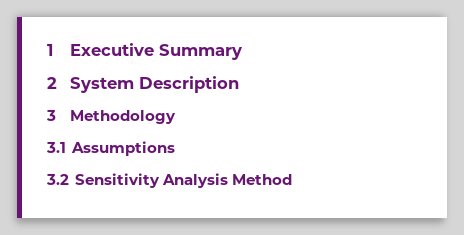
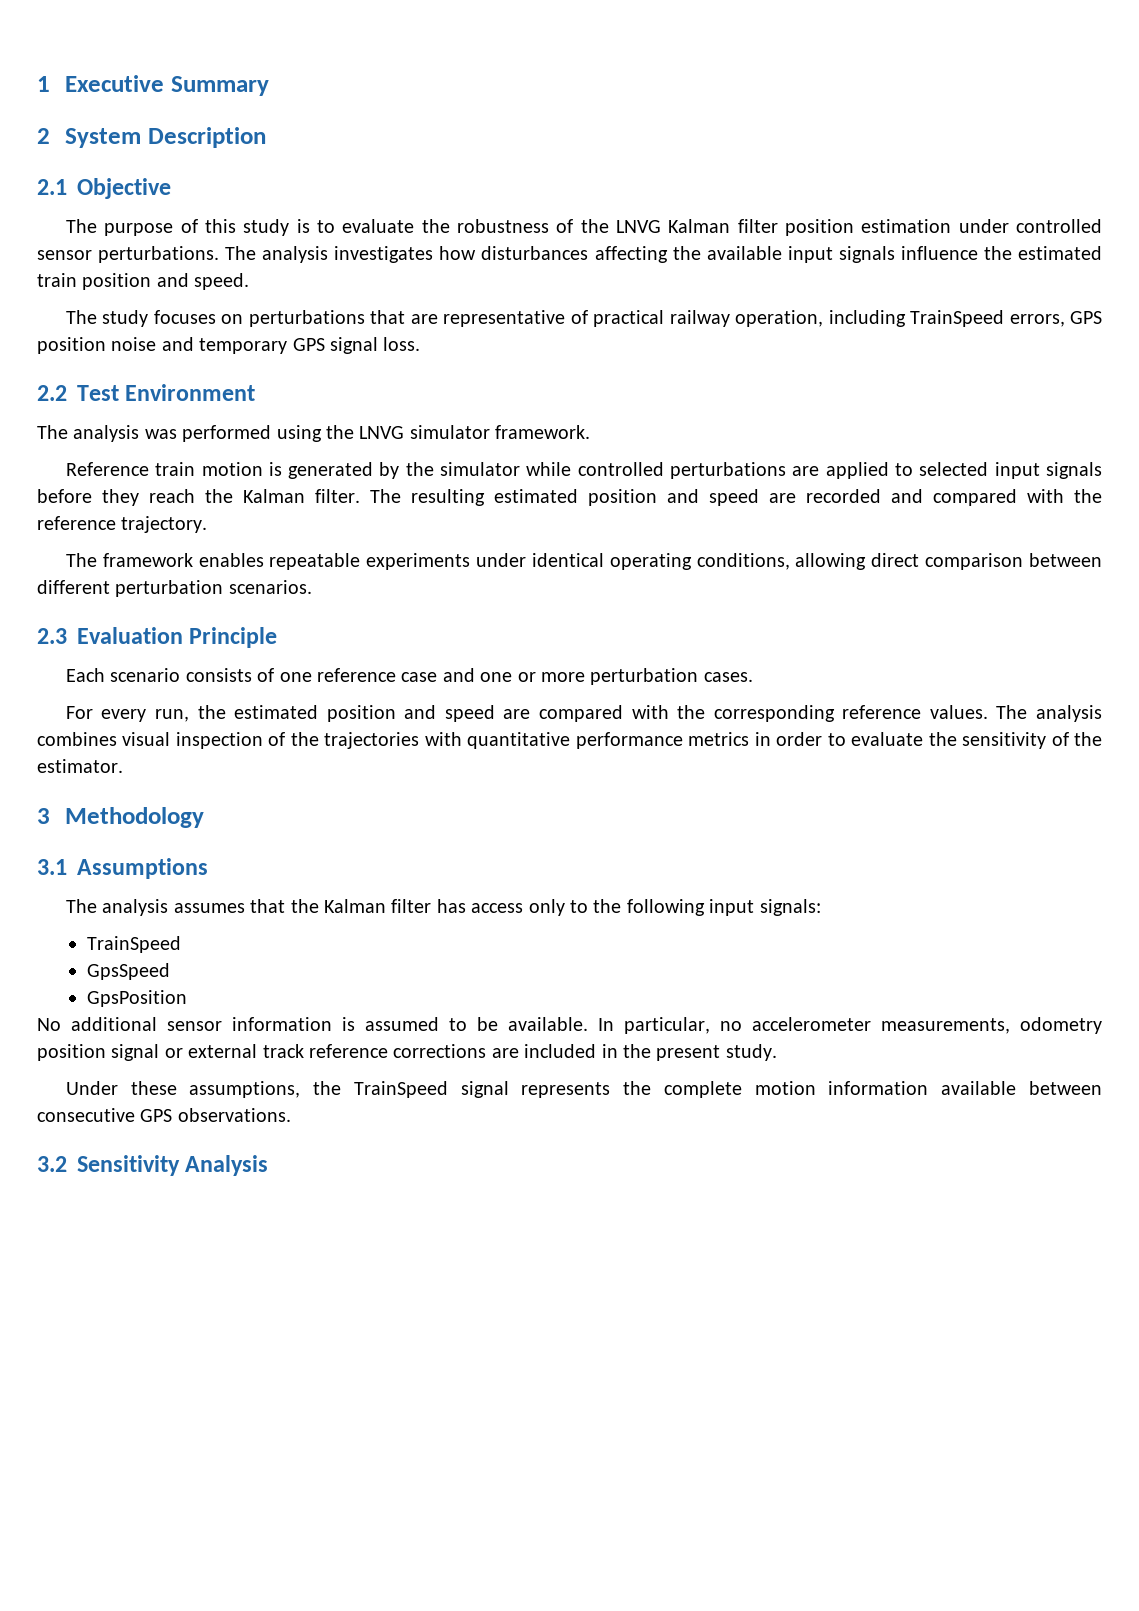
[46,110,177,124] [46,141,176,156] 3 Methodology // 3.1 Assumptions -> [37,178,171,199] [65,219,1103,236] [37,246,1102,263] [37,273,250,290] [65,310,1102,327] [37,337,421,354] [37,384,256,401] [37,425,591,442] [65,462,1102,479] [37,489,1102,506] [37,516,208,533] [65,553,1103,570] [37,580,312,597] [37,627,278,648] [65,668,753,685] [65,705,1102,722] [37,732,1103,749] [37,759,123,773] [37,807,205,828] [37,858,208,879] [65,899,821,916] [87,936,182,953] [87,963,171,980] [87,990,188,1007] [37,1017,1102,1034] [37,1044,777,1061] [65,1081,1102,1098] [37,1108,291,1122] 2.1 Objective // The purpose of this study is to evaluate the robustness of the LNVG Kalman filter position estimation under controlled sensor perturbations. The analysis investigates how disturbances affecting the available input signals influence the estimated train position and speed. // The study focuses on perturbations that are representative of practical railway operation, including TrainSpeed errors, GPS position noise and temporary GPS signal loss. // 2.2 Test Environment // The analysis was performed using the LNVG simulator framework. // Reference train motion is generated by the simulator while controlled perturbations are applied to selected input signals before they reach the Kalman filter. The resulting estimated position and speed are recorded and compared with the reference trajectory. // The framework enables repeatable experiments under identical operating conditions, allowing direct comparison between different perturbation scenarios. // 2.3 Evaluation Principle // Each scenario consists of one reference case and one or more perturbation cases. // For every run, the estimated position and speed are compared with the corresponding reference values. The analysis combines visual inspection of the trajectories with quantitative performance metrics in order to evaluate the sensitivity of the estimator. // 3 Methodology // 3.1 Assumptions // The analysis assumes that the Kalman filter has access only to the following input signals: // TrainSpeed // GpsSpeed // GpsPosition // No additional sensor information is assumed to be available. In particular, no accelerometer measurements, odometry position signal or external track reference corrections are included in the present study. // Under these assumptions, the TrainSpeed signal represents the complete motion information available between consecutive GPS observations.
[232,174,293,185] Method -> (269, 1165) none

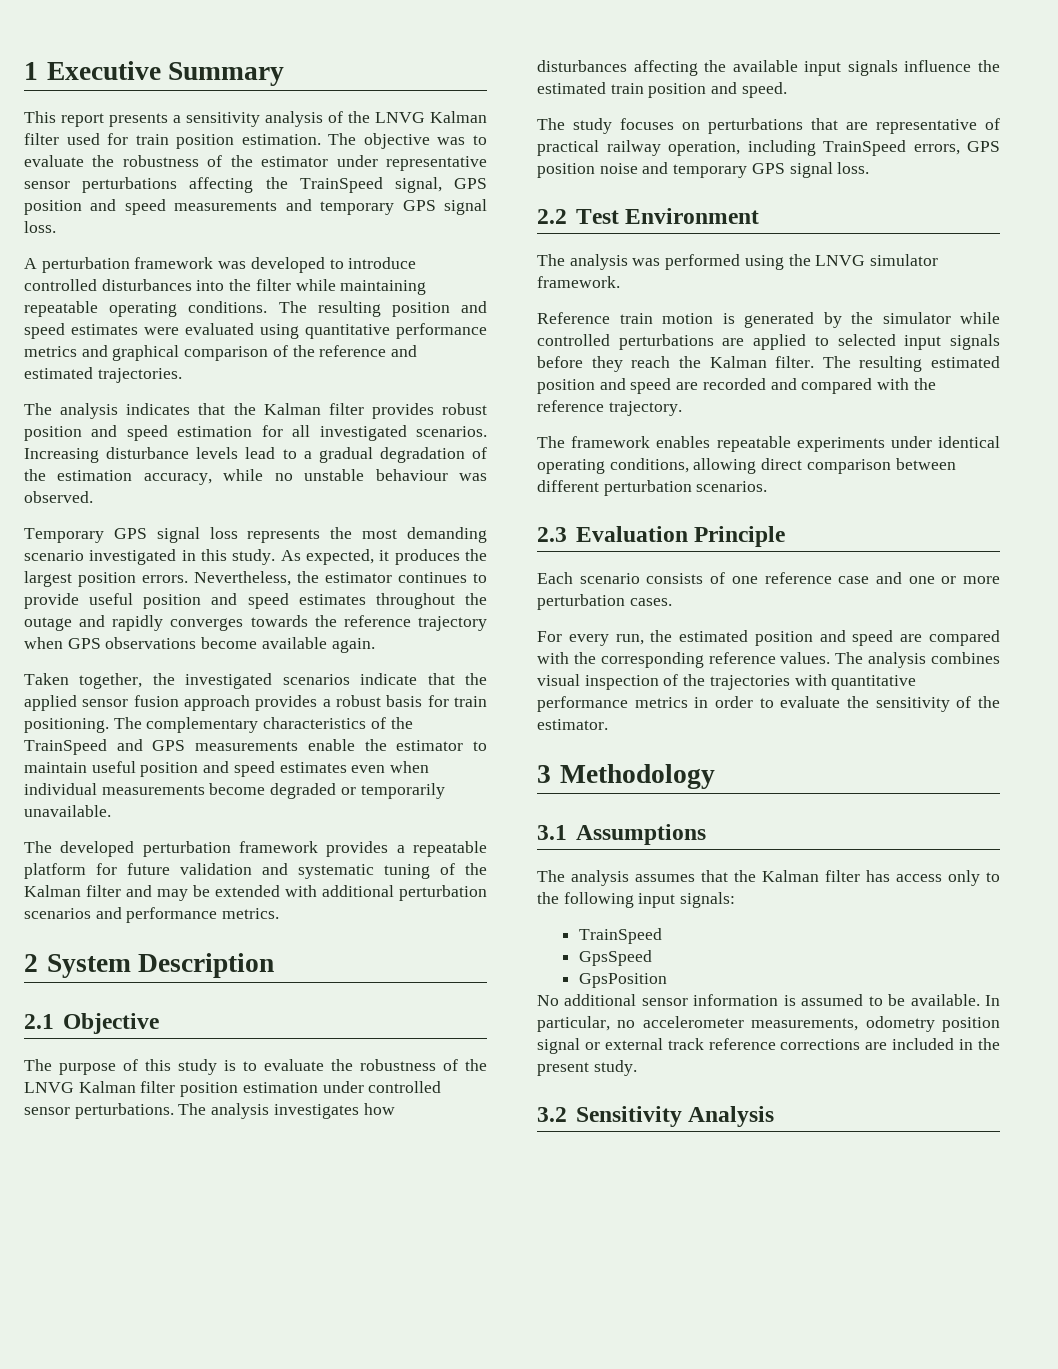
(270, 86) none -> [24,111,487,127] [24,133,487,149] [24,155,488,171] [24,177,488,193] [24,199,488,215] [24,221,56,233] [24,257,417,273] [24,279,427,295] [24,301,488,317] [24,323,487,339] [24,345,418,361] [24,367,182,383] [24,403,487,419] [24,425,488,441] [24,447,487,463] [24,469,488,485] [24,491,93,503] [24,527,487,543] [24,549,487,565] [24,571,487,587] [24,593,488,609] [24,615,488,631] [24,637,375,653] [24,673,488,689] [24,695,487,711] [24,717,413,733] [24,739,488,755] [24,761,430,777] [24,783,445,799] [24,805,111,817] [24,841,487,857] [24,863,487,879] [24,885,487,901] [24,907,280,923] // This report presents a sensitivity analysis of the LNVG Kalman filter used for train position estimation. The objective was to evaluate the robustness of the estimator under representative sensor perturbations affecting the TrainSpeed signal, GPS position and speed measurements and temporary GPS signal loss. // A perturbation framework was developed to introduce controlled disturbances into the filter while maintaining repeatable operating conditions. The resulting position and speed estimates were evaluated using quantitative performance metrics and graphical comparison of the reference and estimated trajectories. // The analysis indicates that the Kalman filter provides robust position and speed estimation for all investigated scenarios. Increasing disturbance levels lead to a gradual degradation of the estimation accuracy, while no unstable behaviour was observed. // Temporary GPS signal loss represents the most demanding scenario investigated in this study. As expected, it produces the largest position errors. Nevertheless, the estimator continues to provide useful position and speed estimates throughout the outage and rapidly converges towards the reference trajectory when GPS observations become available again. // Taken together, the investigated scenarios indicate that the applied sensor fusion approach provides a robust basis for train positioning. The complementary characteristics of the TrainSpeed and GPS measurements enable the estimator to maintain useful position and speed estimates even when individual measurements become degraded or temporarily unavailable. // The developed perturbation framework provides a repeatable platform for future validation and systematic tuning of the Kalman filter and may be extended with additional perturbation scenarios and performance metrics.
[65,1081,1102,1098] [37,1108,291,1122] // Under these assumptions, the TrainSpeed signal represents the complete motion information available between consecutive GPS observations. -> (637, 1068) none

